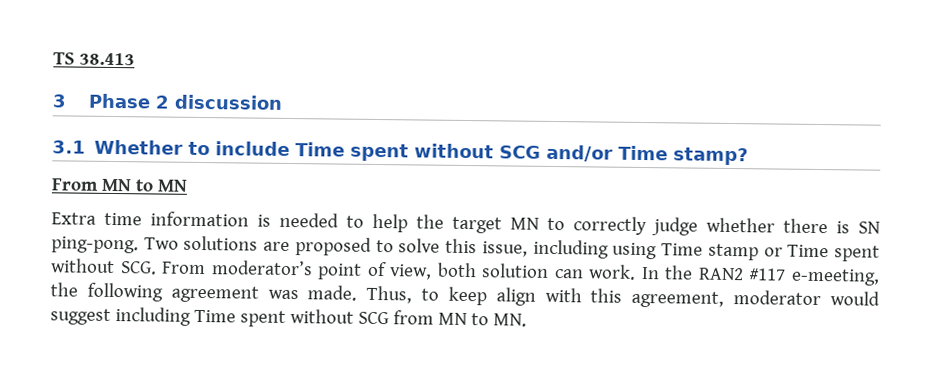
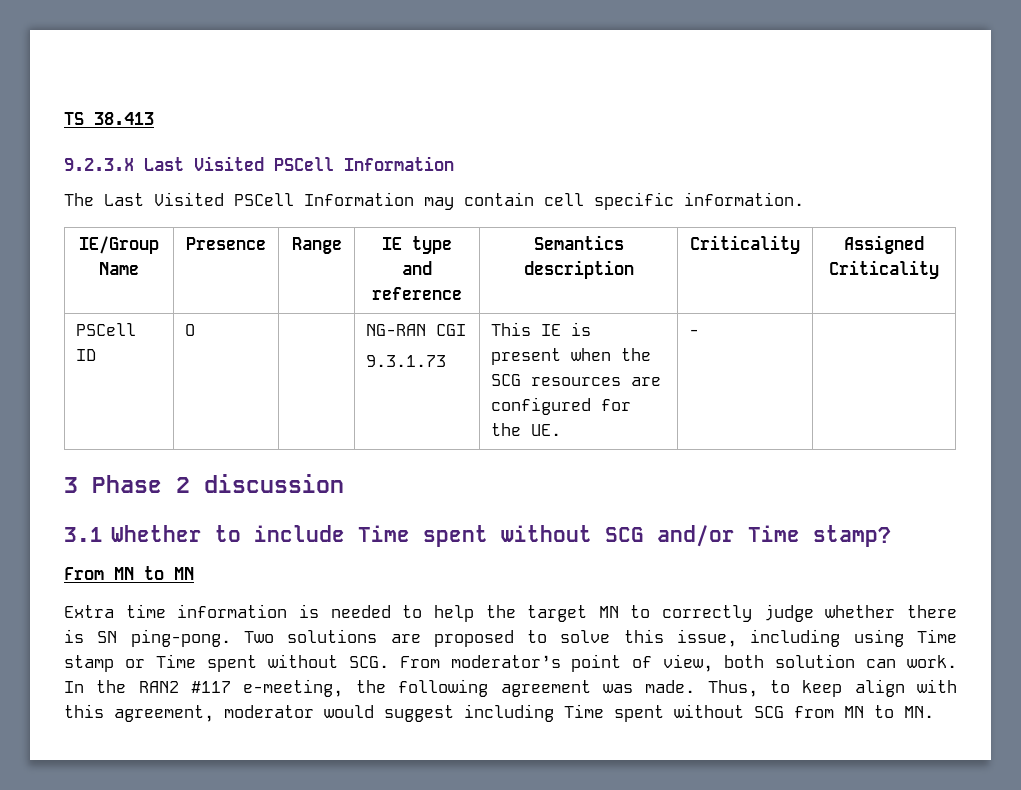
(135, 59) none -> [64,156,454,171] [64,192,804,210] [79,236,159,254] [99,262,139,275] [186,237,266,250] [291,237,342,254] [382,236,452,254] [402,261,432,275] [372,287,462,300] [533,235,624,250] [523,260,634,279] [690,235,800,254] [844,235,924,254] [829,260,939,279] [76,323,137,336] [76,349,97,361] [185,324,196,336] [366,324,467,336] [366,355,447,367] [491,322,592,336] [491,348,652,365] [491,374,662,386] [491,397,632,415] [491,423,562,436] [689,329,700,336] // 9.2.3.X Last Visited PSCell Information // The Last Visited PSCell Information may contain cell specific information. // IE/Group Name | Presence | Range | IE type and reference | Semantics description | Criticality | Assigned Criticality // PSCell ID | O | | NG-RAN CGI // 9.3.1.73 | This IE is present when the SCG resources are configured for the UE. | - |

